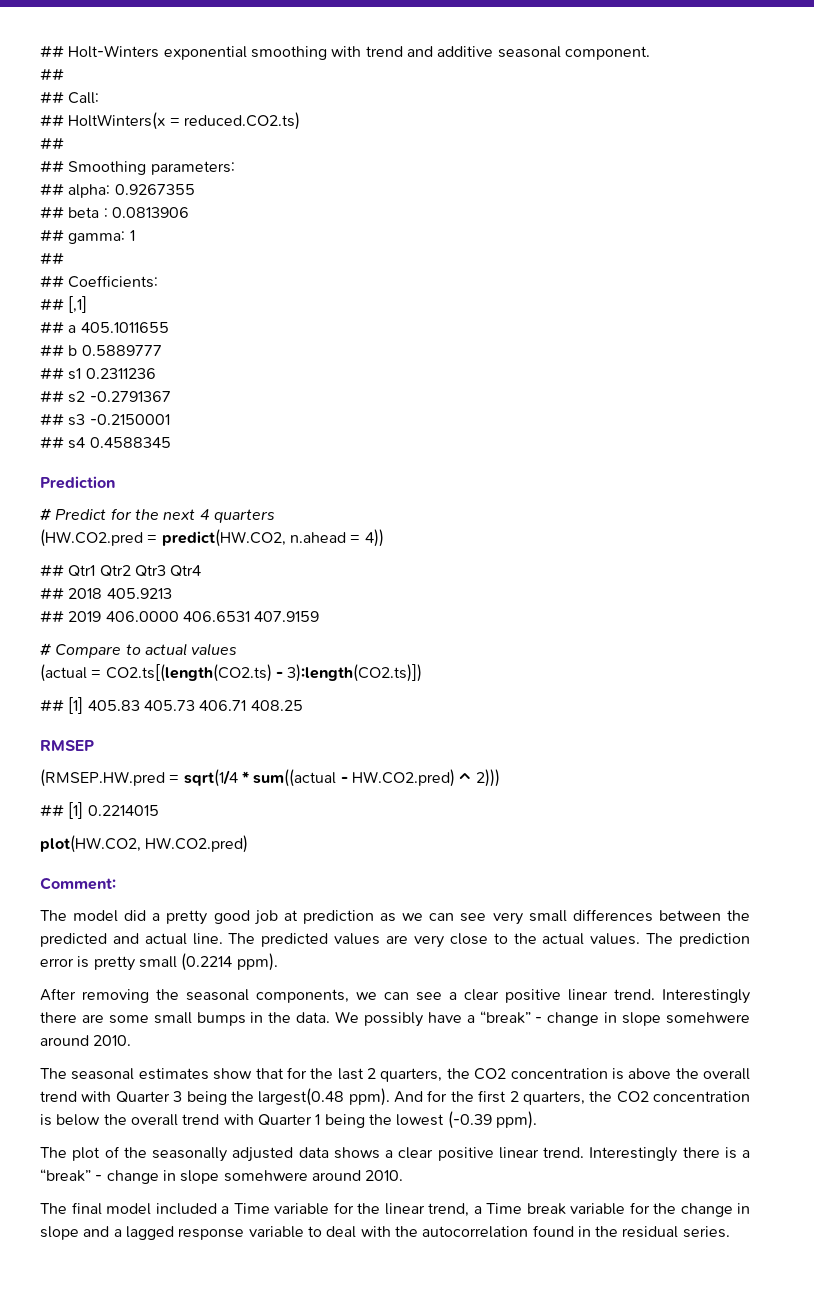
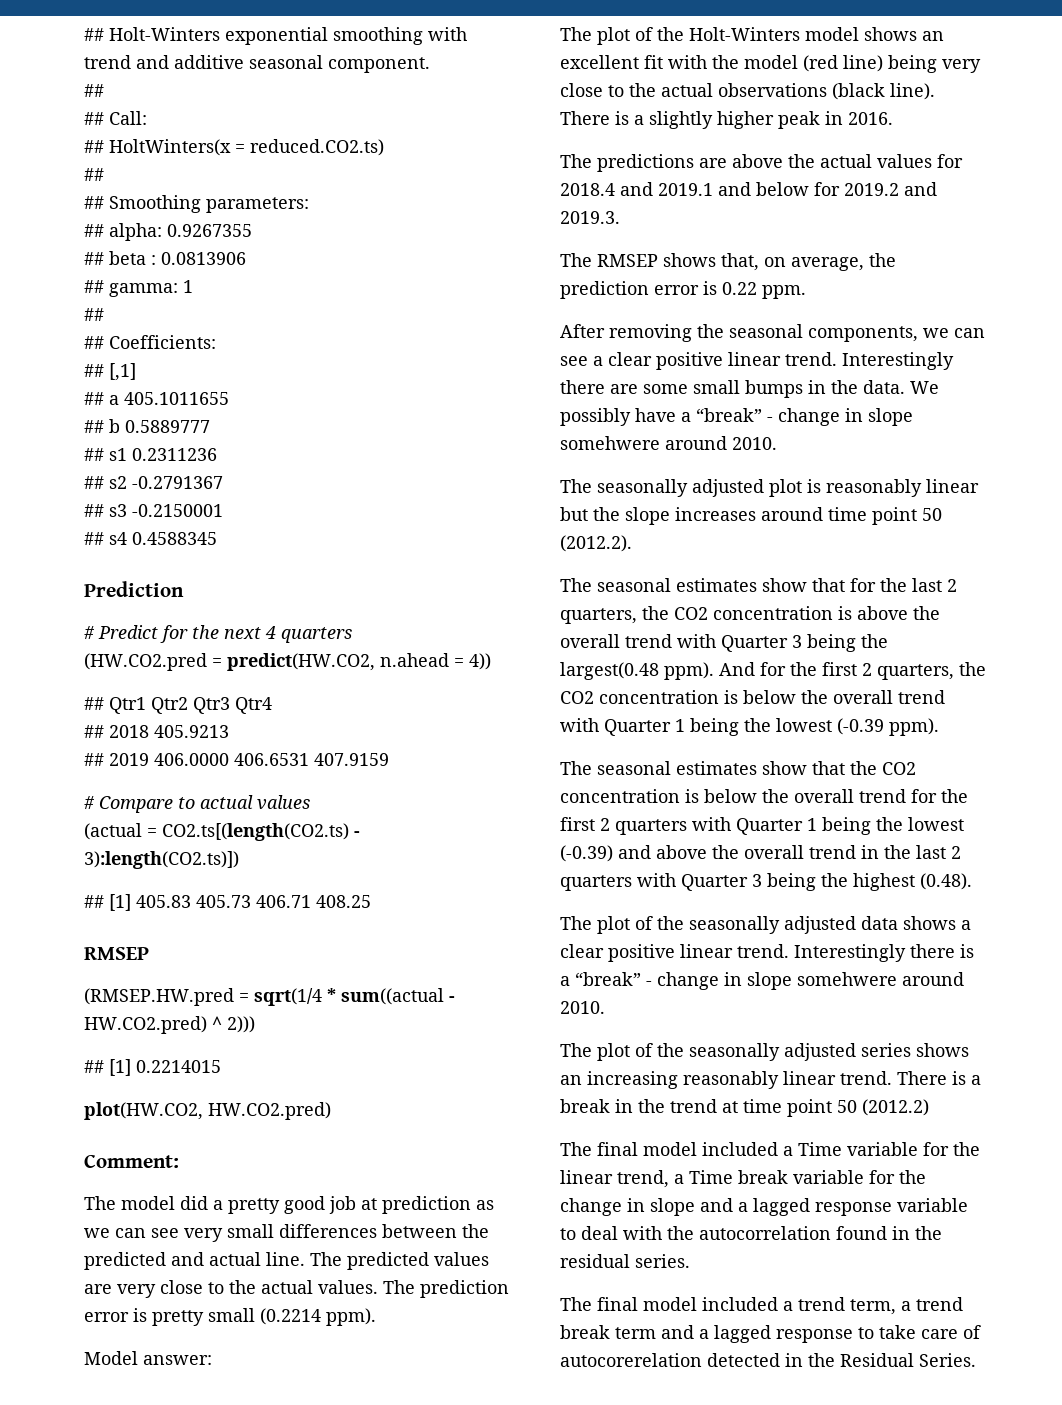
(278, 962) none -> [84,1351,212,1365] [560,27,944,45] [560,55,981,73] [560,83,935,100] [560,111,893,129] [560,154,963,172] [560,182,937,196] [560,211,620,224] [560,253,896,271] [560,281,806,299] // Model answer: // The plot of the Holt-Winters model shows an excellent fit with the model (red line) being very close to the actual observations (black line). There is a slightly higher peak in 2016. // The predictions are above the actual values for 2018.4 and 2019.1 and below for 2019.2 and 2019.3. // The RMSEP shows that, on average, the prediction error is 0.22 ppm.
(132, 1040) none -> [560,479,979,497] [560,507,942,525] [560,535,632,552] // The seasonally adjusted plot is reasonably linear but the slope increases around time point 50 (2012.2).
(537, 1120) none -> [560,761,916,775] [560,789,968,803] [560,817,964,835] [560,845,961,862] [560,873,972,891] // The seasonal estimates show that the CO2 concentration is below the overall trend for the first 2 quarters with Quarter 1 being the lowest (-0.39) and above the overall trend in the last 2 quarters with Quarter 3 being the highest (0.48).
(404, 1175) none -> [560,1043,969,1061] [560,1071,981,1089] [560,1099,929,1117] // The plot of the seasonally adjusted series shows an increasing reasonably linear trend. There is a break in the trend at time point 50 (2012.2)
(730, 1232) none -> [560,1297,963,1315] [560,1325,981,1343] [560,1353,976,1367] // The final model included a trend term, a trend break term and a lagged response to take care of autocorerelation detected in the Residual Series.

